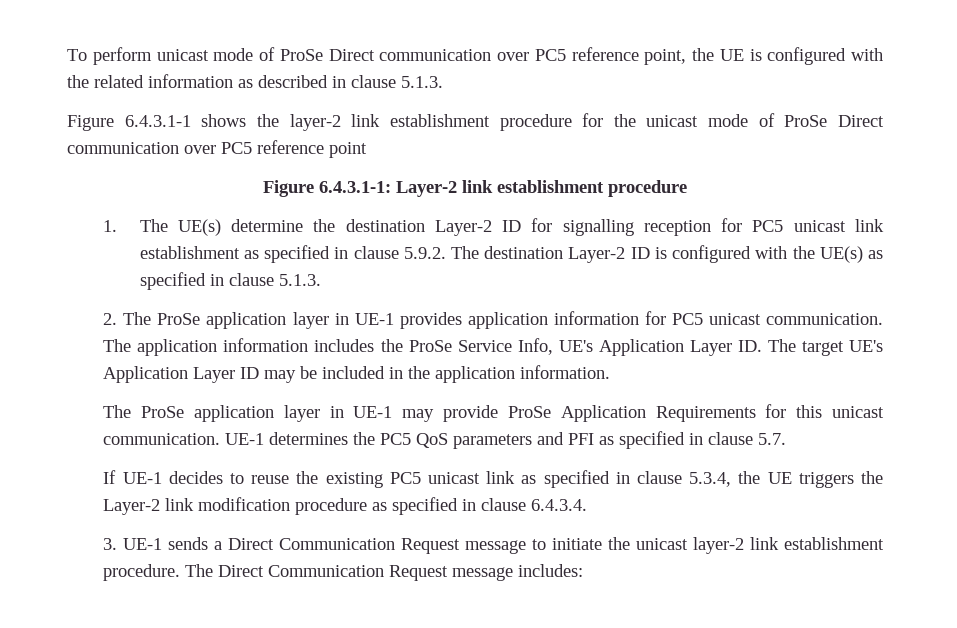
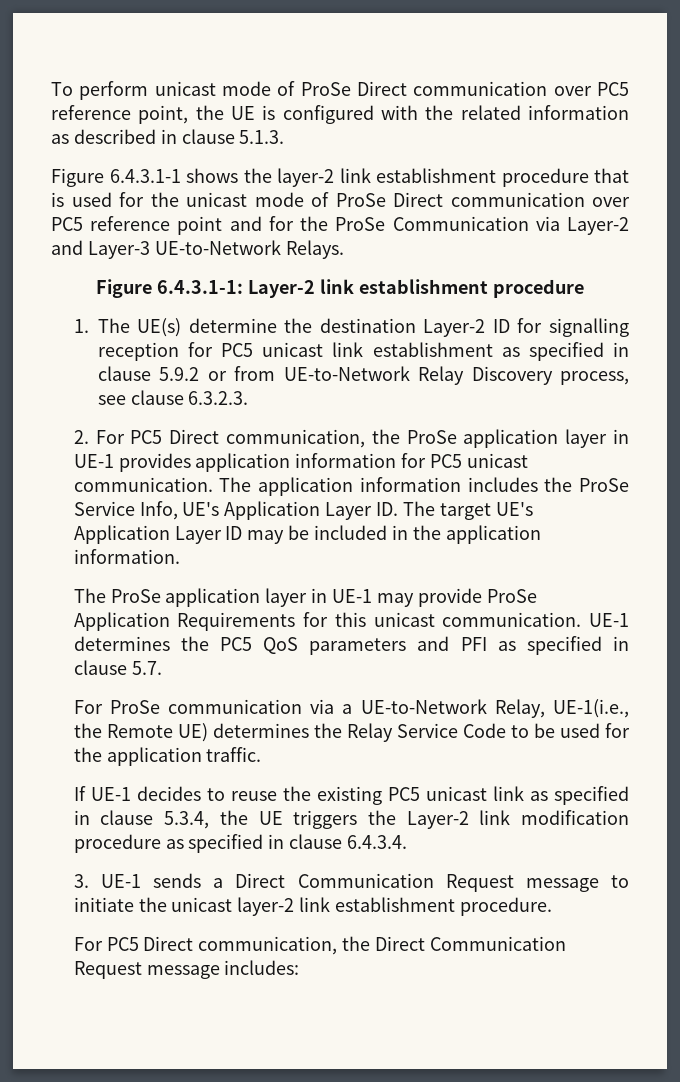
(572, 122) none -> [594,168,629,183] [51,192,112,207] that is used
(367, 150) none -> [229,216,629,235] [51,240,344,259] and for the ProSe Communication via Layer-2 and Layer-3 UE-to-Network Relays.
[403,245,883,263] [139,272,321,290] [103,312,152,325] 5.9.2. The destination Layer-2 ID is configured with the UE(s) as specified in clause 5.1.3. // 2. The -> [159,366,629,385] [97,390,249,405] [73,429,400,448] 5.9.2 or from UE-to-Network Relay Discovery process, see clause 6.3.2.3. // 2. For PC5 Direct communication, the
(787, 439) none -> [73,699,629,718] [73,723,630,742] [73,747,262,766] // For ProSe communication via a UE-to-Network Relay, UE-1(i.e., the Remote UE) determines the Relay Service Code to be used for the application traffic.
[185,564,214,577] The -> [73,936,371,955] // For PC5 Direct communication, the

